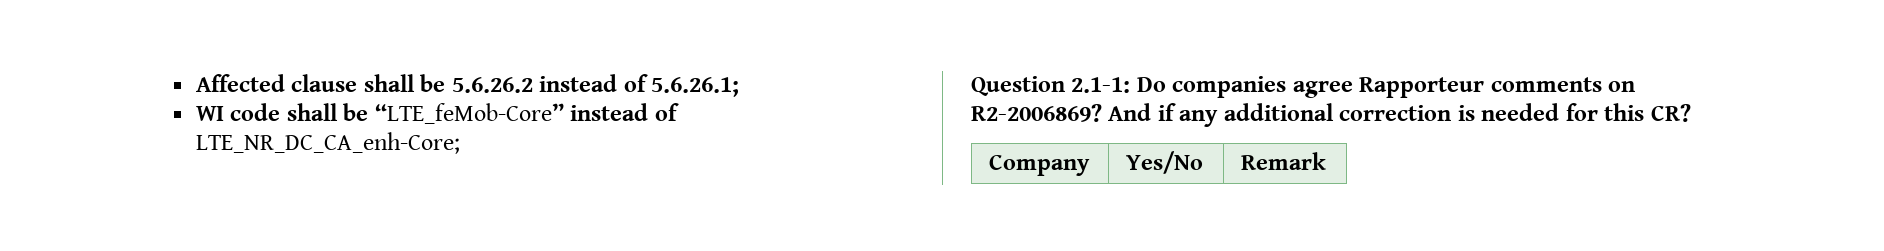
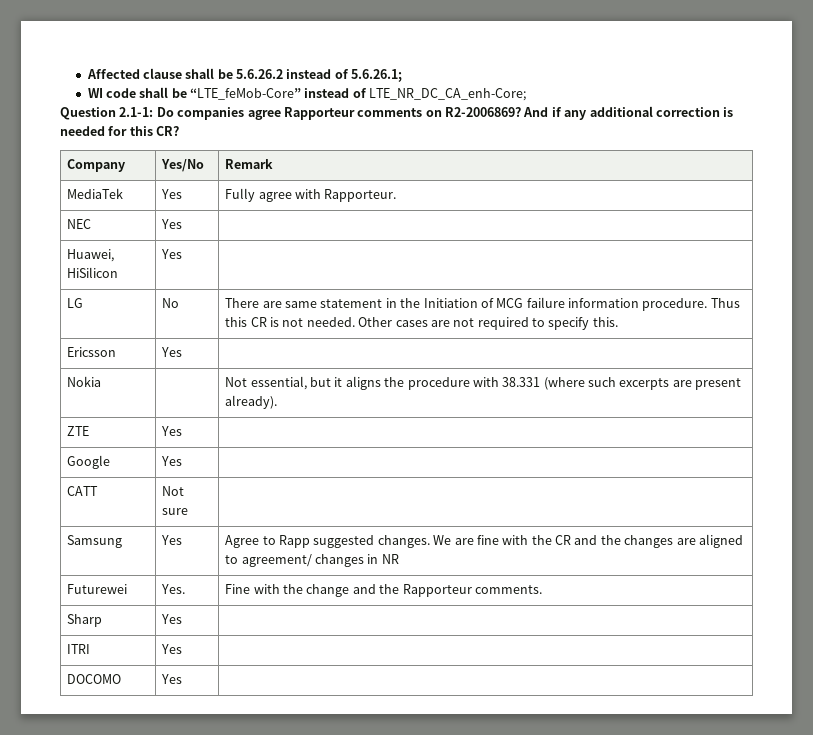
(1327, 161) none -> [67,188,124,199] [161,189,183,199] [225,188,397,202] [67,219,92,229] [161,219,183,229] [67,249,115,262] [67,267,119,278] [161,249,183,259] [67,298,84,308] [162,298,180,308] [225,297,740,311] [225,317,618,330] [67,347,117,357] [161,347,183,357] [67,376,102,387] [225,376,742,390] [225,395,278,409] [67,426,90,436] [161,426,183,436] [67,455,111,469] [161,456,183,466] [67,486,99,496] [162,486,185,496] [162,508,189,515] [67,535,123,548] [161,535,183,545] [225,534,743,548] [225,554,399,567] [67,584,128,594] [161,584,186,594] [225,584,542,597] [67,614,103,627] [161,614,183,624] [67,644,91,654] [161,644,183,654] [67,674,122,684] [161,674,183,684] // MediaTek | Yes | Fully agree with Rapporteur. // NEC | Yes | // Huawei, HiSilicon | Yes | // LG | No | There are same statement in the Initiation of MCG failure information procedure. Thus this CR is not needed. Other cases are not required to specify this. // Ericsson | Yes | // Nokia | | Not essential, but it aligns the procedure with 38.331 (where such excerpts are present already). // ZTE | Yes | // Google | Yes | // CATT | Not sure | // Samsung | Yes | Agree to Rapp suggested changes. We are fine with the CR and the changes are aligned to agreement/ changes in NR // Futurewei | Yes. | Fine with the change and the Rapporteur comments. // Sharp | Yes | // ITRI | Yes | // DOCOMO | Yes |

